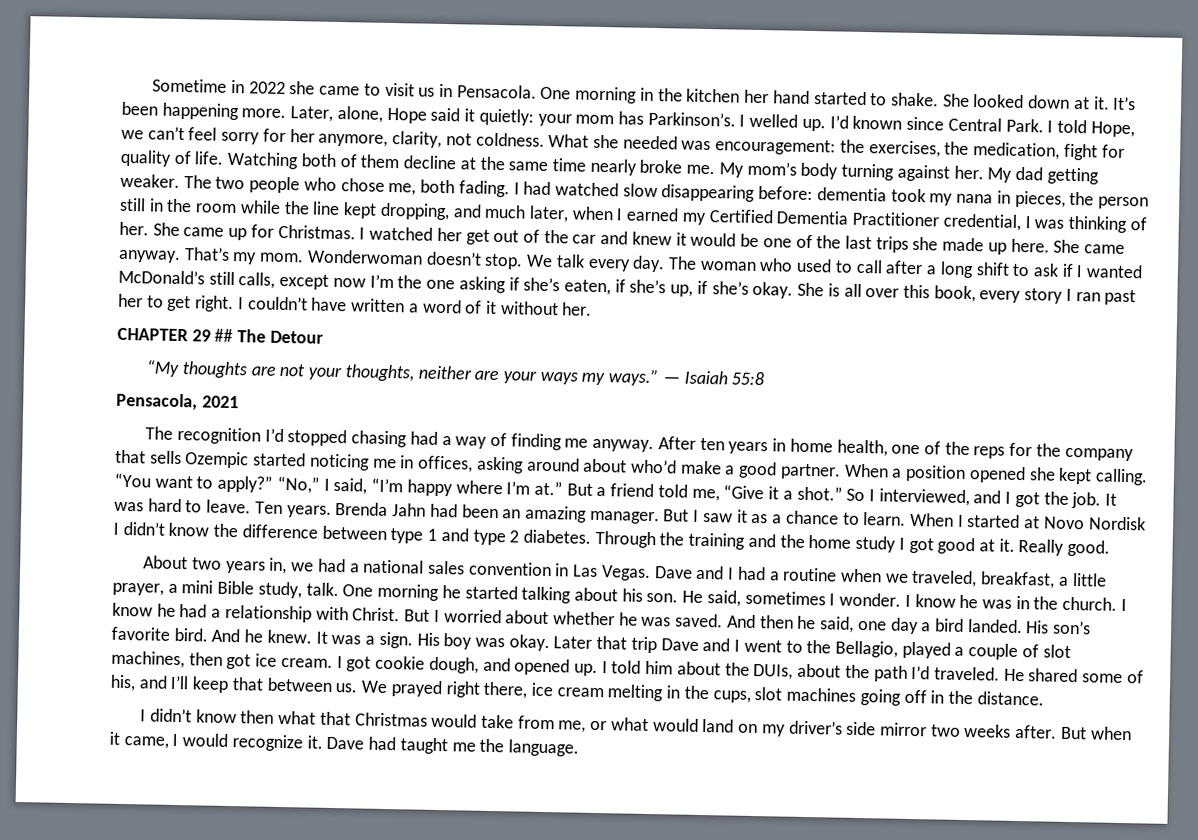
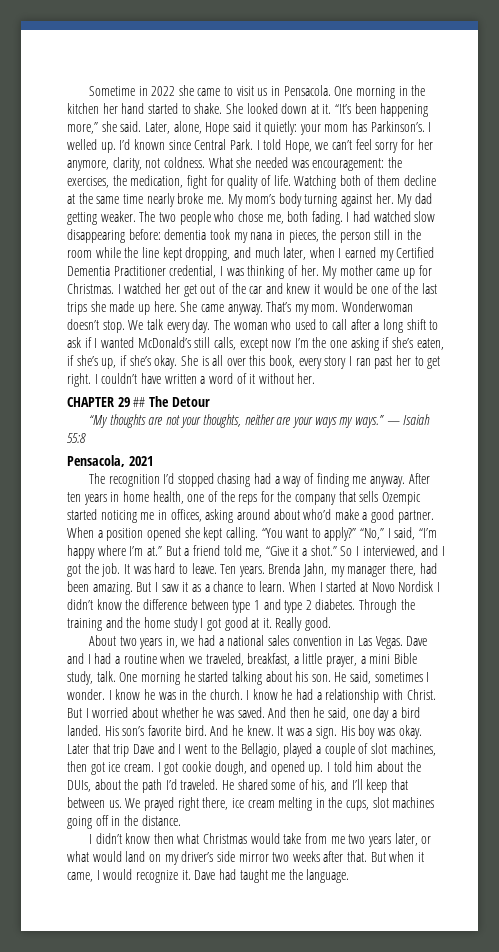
[1112,96,1137,111] It’s -> [335,104,352,114] “It’s
[241,108,287,119] more. -> [67,121,142,134] more,” she said.
[152,222,180,236] She -> [322,265,373,279] My mother
[392,503,660,525] Jahn had been an amazing manager. -> [303,563,437,577] [67,581,133,595] Jahn, my manager there, had been amazing.
[319,711,351,726] that -> (200, 838) none
[558,720,587,733] me, -> [330,833,418,847] me two years later,
[1015,724,1058,739] after. -> [323,851,368,862] after that.

